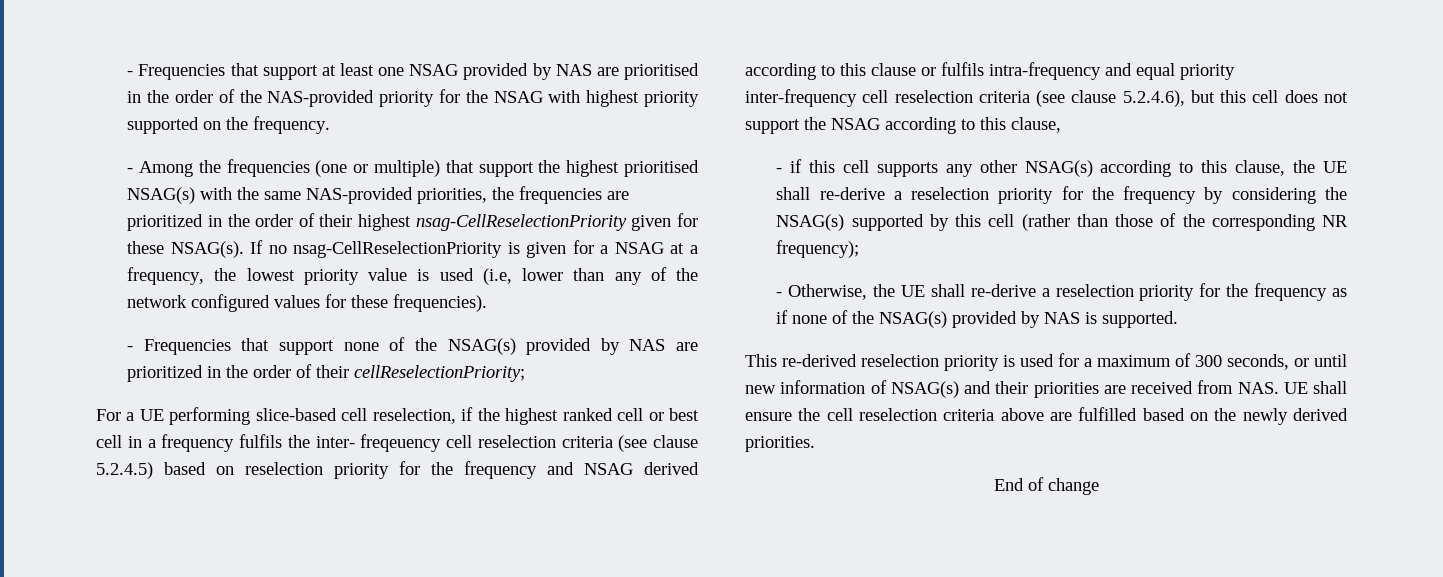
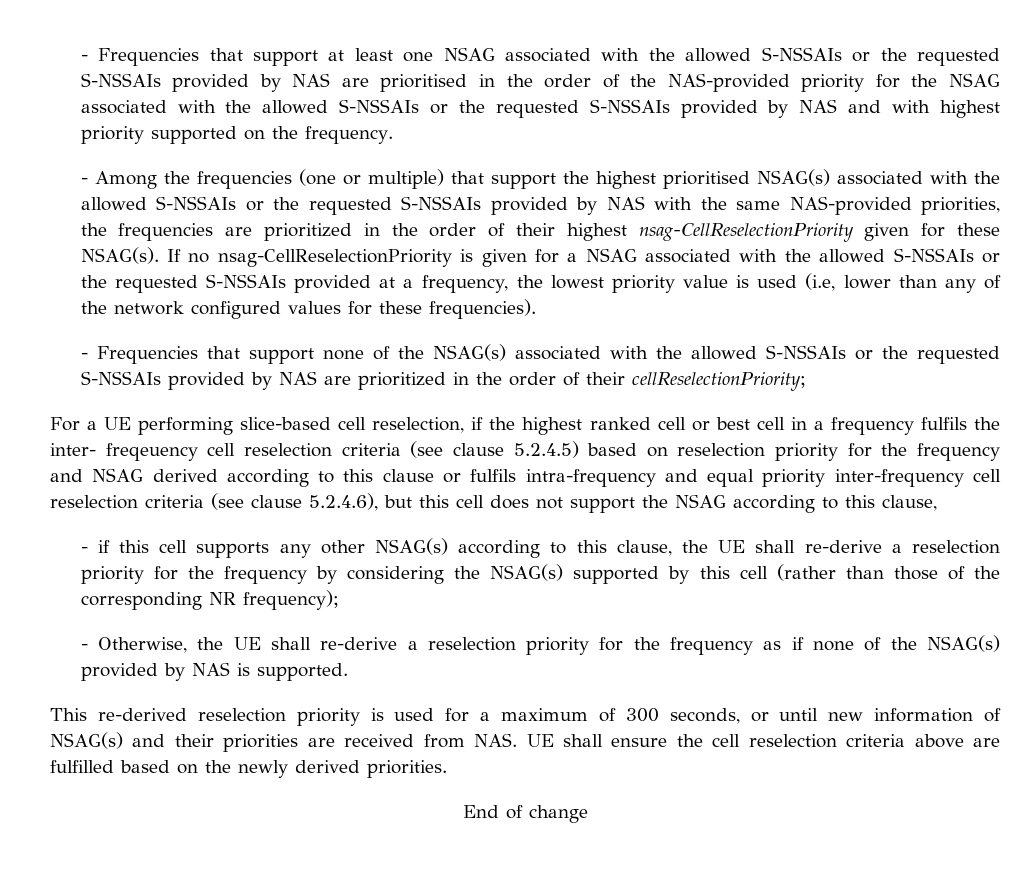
(459, 70) none -> [505,47,1001,66] [80,73,161,87] associated with the allowed S-NSSAIs or the requested S-NSSAIs
(543, 97) none -> [80,99,882,118] associated with the allowed S-NSSAIs or the requested S-NSSAIs provided by NAS and
(196, 195) none -> [836,171,1001,185] [80,196,645,215] associated with the allowed S-NSSAIs or the requested S-NSSAIs provided by NAS
(664, 248) none -> [645,248,1000,263] [80,274,372,293] associated with the allowed S-NSSAIs or the requested S-NSSAIs provided
(516, 346) none -> [514,345,1001,364] [80,371,161,385] associated with the allowed S-NSSAIs or the requested S-NSSAIs

